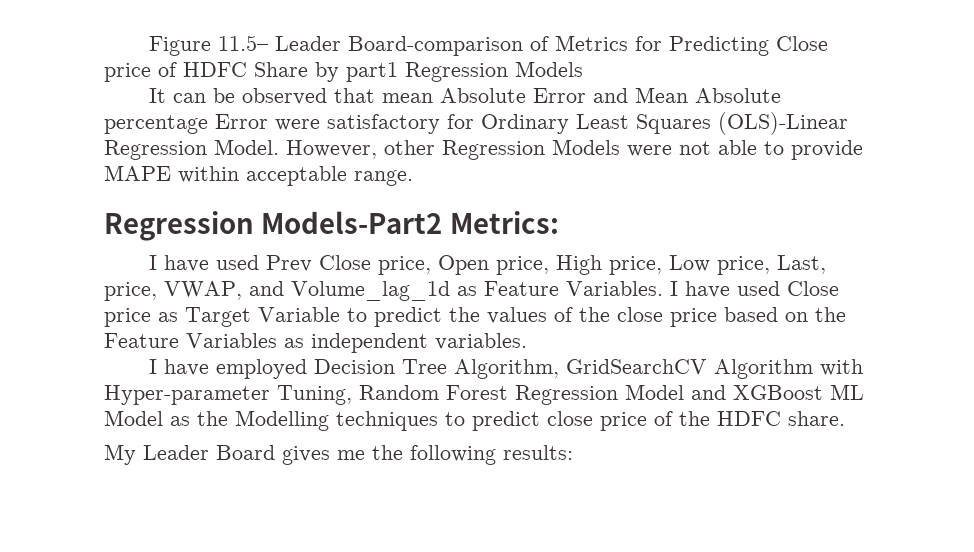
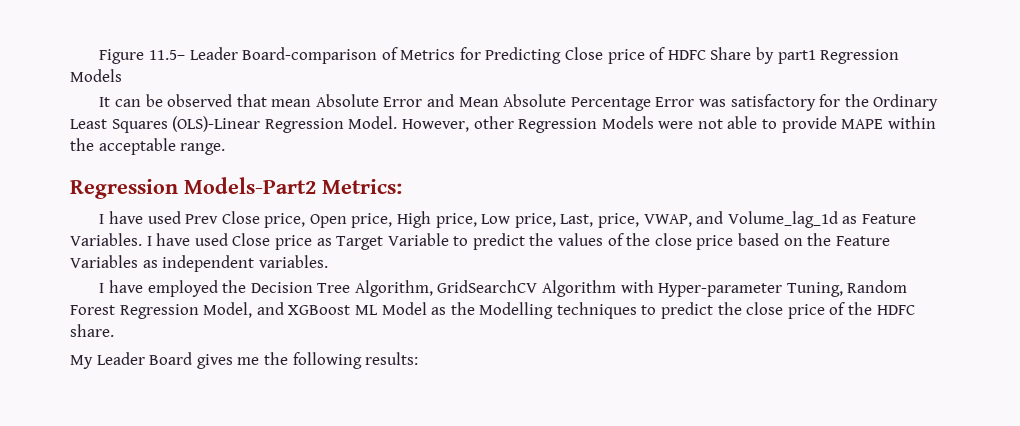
[104,114,320,134] percentage Error were -> [570,97,727,111] Percentage Error was
(474, 121) none -> [844,94,869,107] the
(239, 174) none -> [70,138,94,151] the
(307, 369) none -> [222,280,247,293] the
[625,384,684,400] Model -> [203,302,253,318] Model,
(540, 421) none -> [717,302,742,315] the

